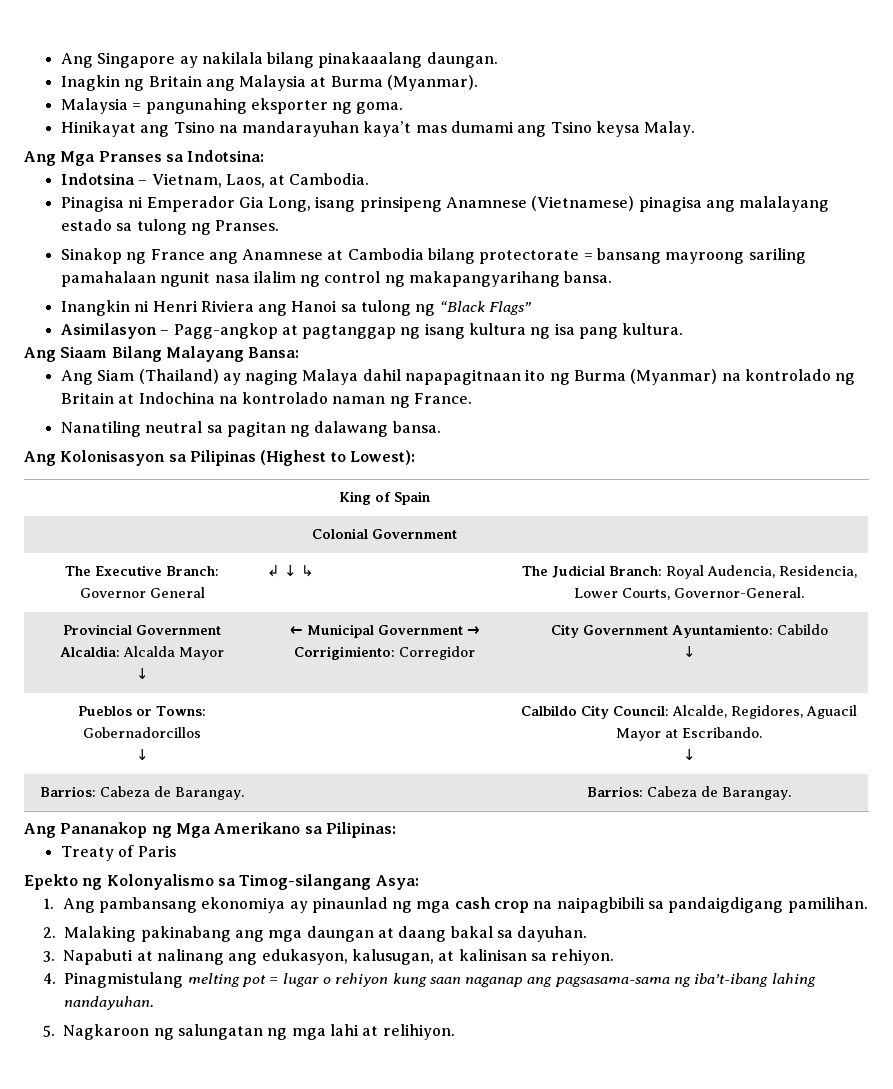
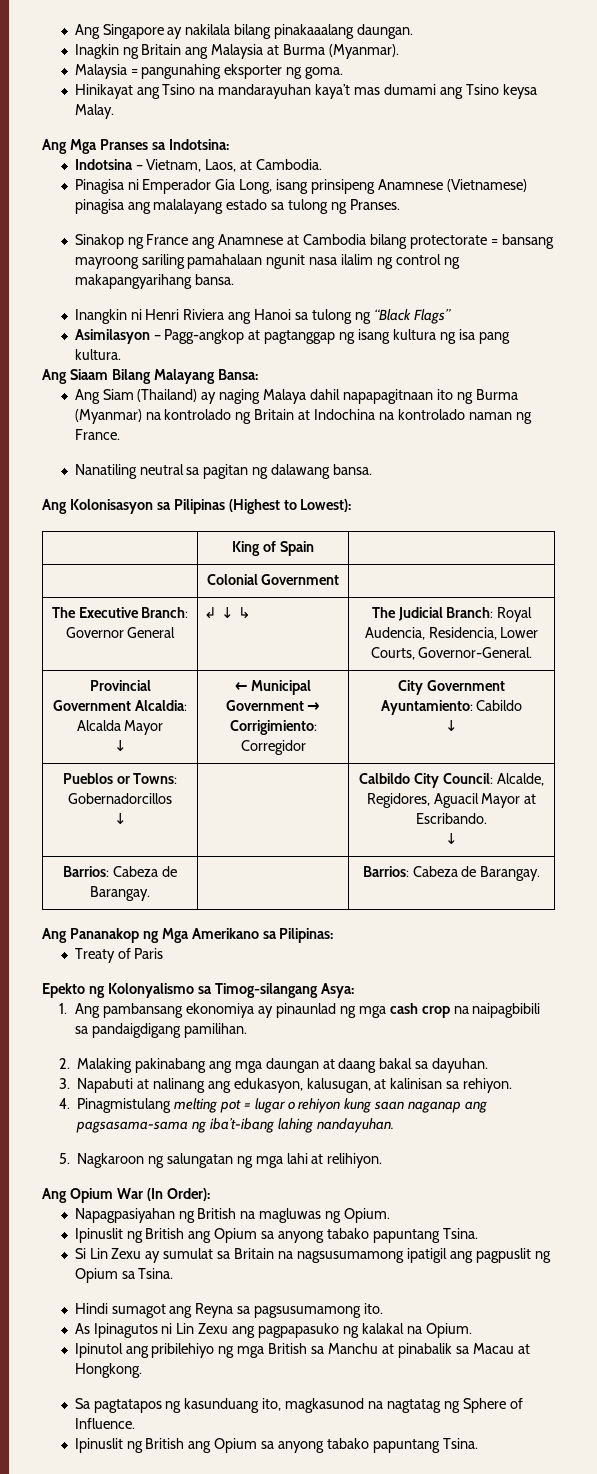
(455, 1032) none -> [42,1188,210,1203] [74,1208,391,1223] [74,1228,478,1243] [74,1248,551,1263] [74,1268,174,1283] [74,1303,384,1318] [74,1323,472,1338] [74,1343,530,1358] [74,1363,142,1378] [74,1398,523,1413] [74,1418,135,1429] [74,1438,478,1453] // Ang Opium War (In Order): // Napagpasiyahan ng British na magluwas ng Opium. // Ipinuslit ng British ang Opium sa anyong tabako papuntang Tsina. // Si Lin Zexu ay sumulat sa Britain na nagsusumamong ipatigil ang pagpuslit ng Opium sa Tsina. // Hindi sumagot ang Reyna sa pagsusumamong ito. // As Ipinagutos ni Lin Zexu ang pagpapasuko ng kalakal na Opium. // Ipinutol ang pribilehiyo ng mga British sa Manchu at pinabalik sa Macau at Hongkong. // Sa pagtatapos ng kasunduang ito, magkasunod na nagtatag ng Sphere of Influence. // Ipinuslit ng British ang Opium sa anyong tabako papuntang Tsina.

